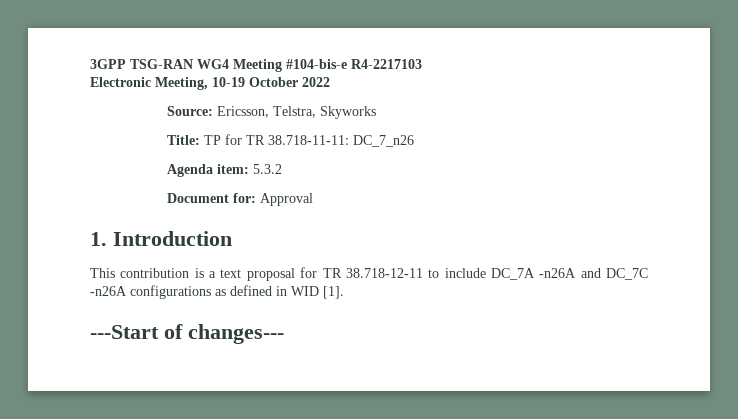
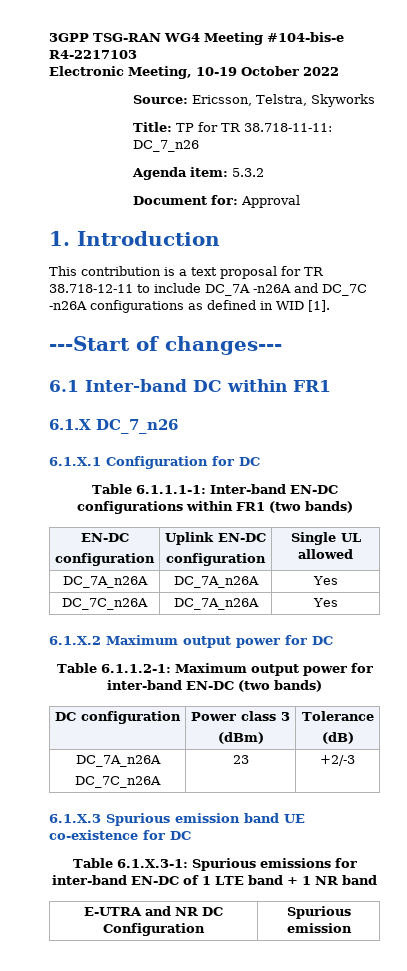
(284, 334) none -> [49,379,331,392] [49,419,178,434] [49,456,260,469] [91,484,338,494] [76,501,353,514] [80,533,129,542] [55,553,155,566] [165,532,266,545] [166,553,266,566] [290,532,361,545] [298,549,353,559] [62,576,148,588] [173,576,259,588] [312,576,338,585] [62,598,148,610] [173,598,259,610] [312,598,338,607] [49,635,333,648] [56,663,373,676] [107,680,322,692] [55,711,181,724] [191,711,290,721] [217,732,264,744] [301,711,374,721] [321,732,354,744] [75,755,161,767] [75,776,161,788] [232,755,249,764] [320,755,355,766] [49,813,305,826] [49,830,191,840] [72,858,357,871] [52,875,377,885] [84,906,223,916] [103,923,205,936] [286,906,351,919] [286,923,352,933] // 6.1 Inter-band DC within FR1 // 6.1.X DC_7_n26 // 6.1.X.1 Configuration for DC // Table 6.1.1.1-1: Inter-band EN-DC configurations within FR1 (two bands) // EN-DC // configuration | Uplink EN-DC // configuration | Single UL allowed // DC_7A_n26A | DC_7A_n26A | Yes // DC_7C_n26A | DC_7A_n26A | Yes // 6.1.X.2 Maximum output power for DC // Table 6.1.1.2-1: Maximum output power for inter-band EN-DC (two bands) // DC configuration | Power class 3 // (dBm) | Tolerance // (dB) // DC_7A_n26A // DC_7C_n26A | 23 | +2/-3 // 6.1.X.3 Spurious emission band UE co-existence for DC // Table 6.1.X.3-1: Spurious emissions for inter-band EN-DC of 1 LTE band + 1 NR band // E-UTRA and NR DC Configuration | Spurious emission

